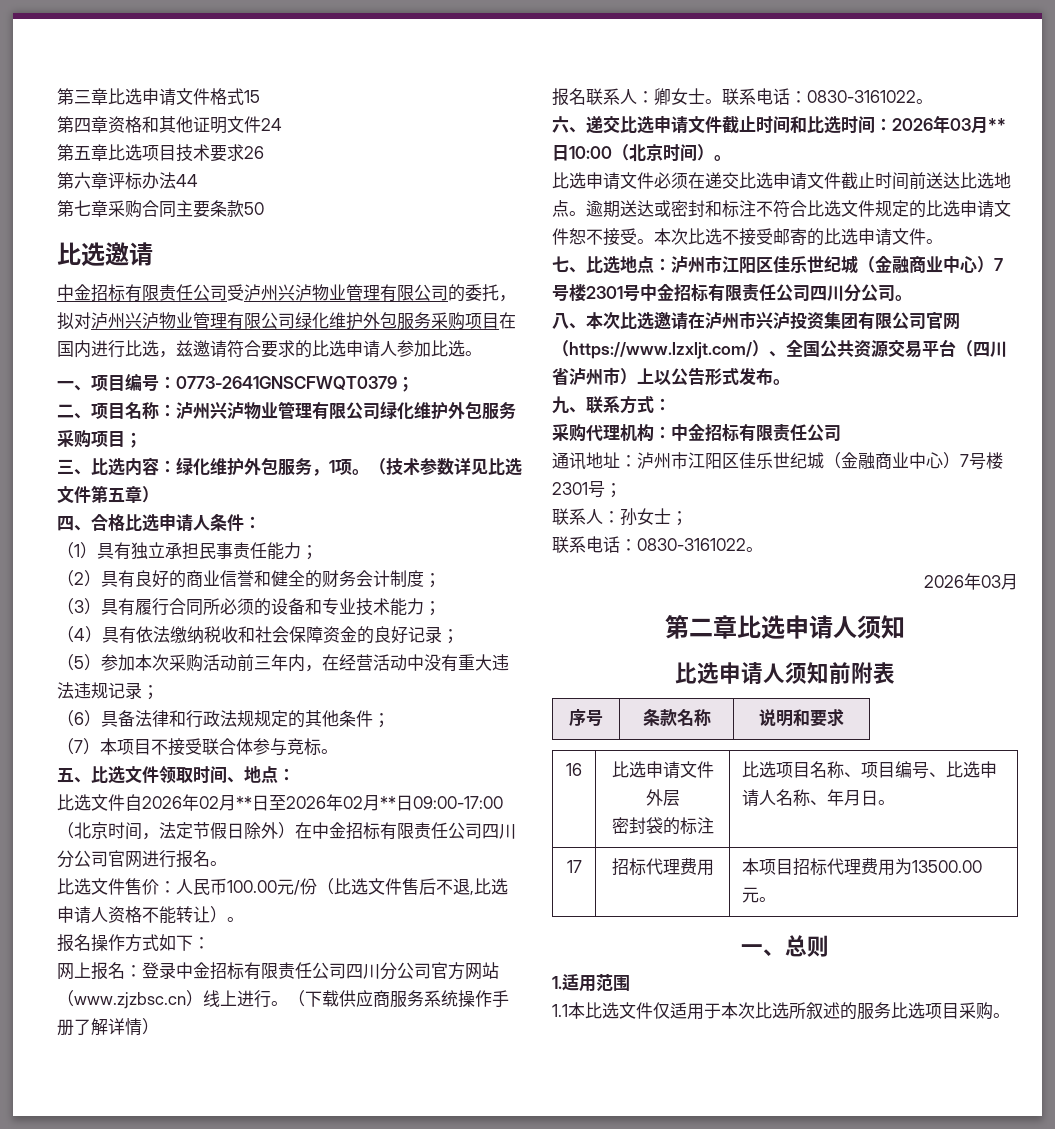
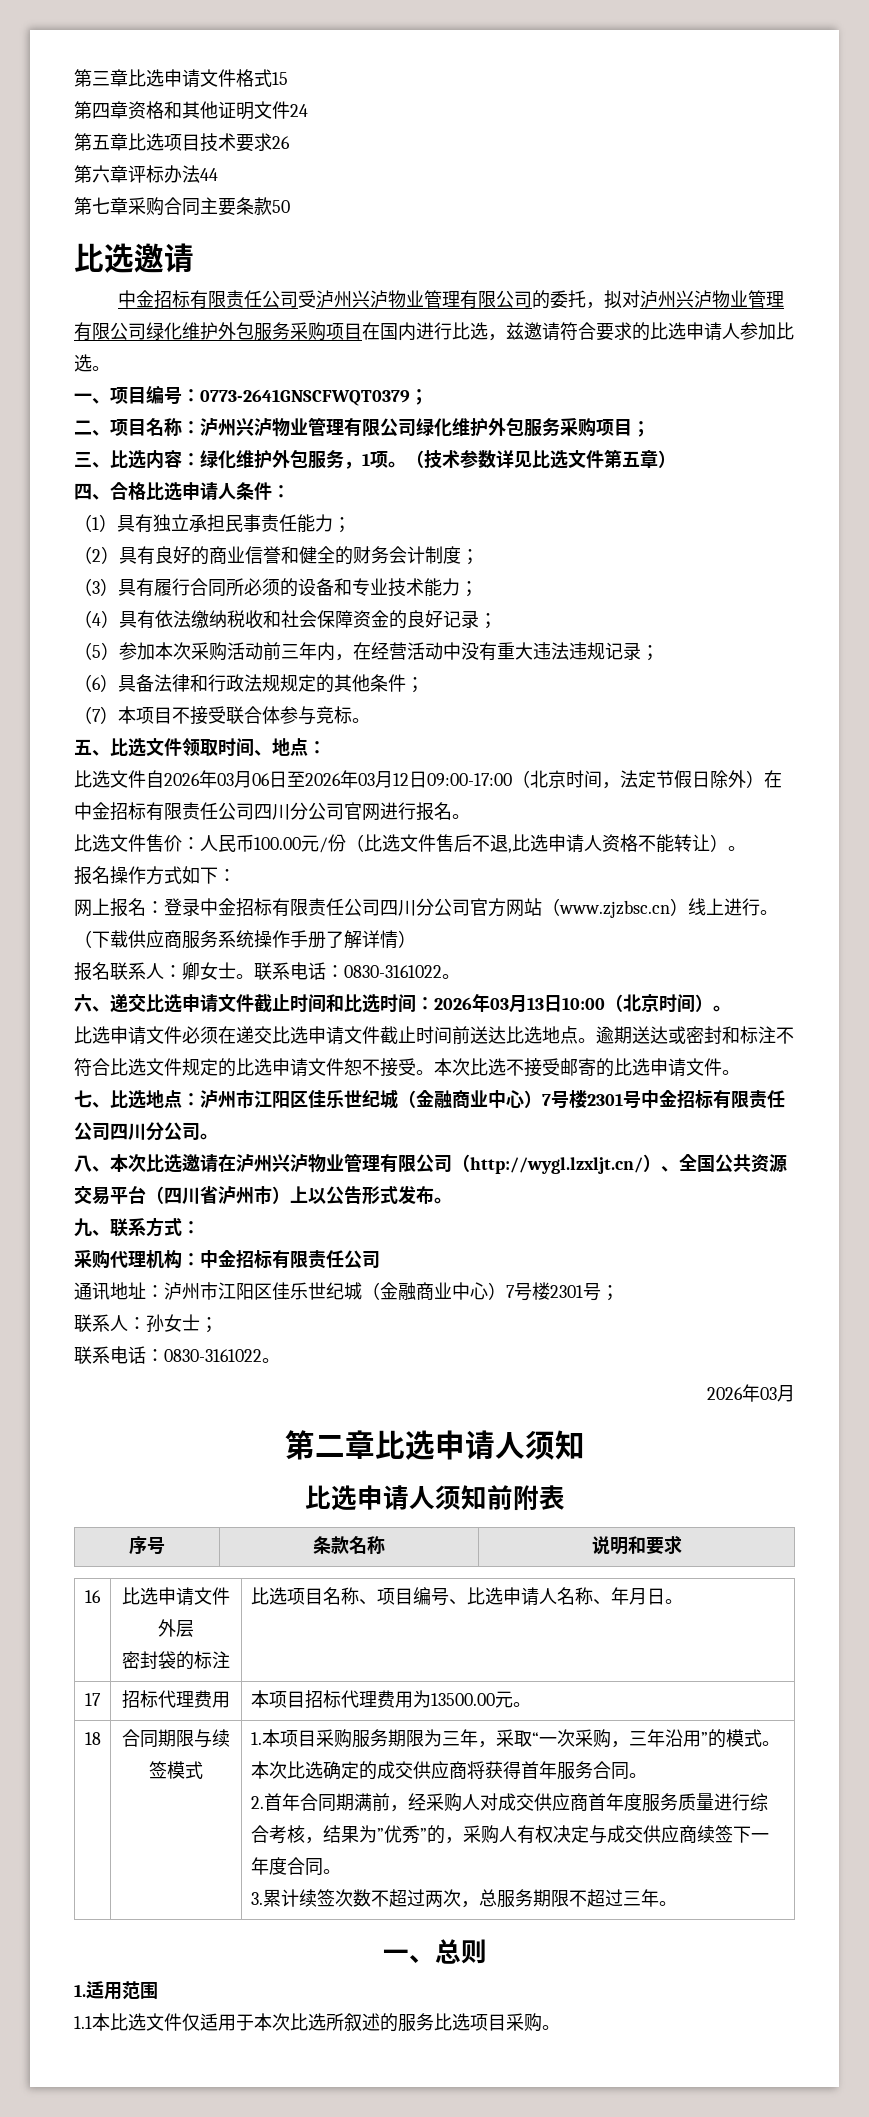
[199,794,396,811] 02月**日至2026年02月** -> [217,770,409,788] 03月06日至2026年03月12
[988,118,1006,131] ** -> [527,997,544,1010] 13
[739,311,960,330] [552,340,752,359] 市兴泸投资集团有限公司官网（https://www.lzxljt.com/ -> [272,1153,643,1174] 兴泸物业管理有限公司（http://wygl.lzxljt.cn/
(777, 899) none -> [84,1732,101,1745] [122,1729,230,1748] [149,1761,203,1779] [250,1729,780,1748] [250,1761,647,1780] [250,1793,768,1812] [250,1825,769,1844] [250,1857,341,1876] [250,1889,677,1908] // 18 | 合同期限与续签模式 | 1.本项目采购服务期限为三年，采取“一次采购，三年沿用”的模式。本次比选确定的成交供应商将获得首年服务合同。 // 2.首年合同期满前，经采购人对成交供应商首年度服务质量进行综合考核，结果为”优秀”的，采购人有权决定与成交供应商续签下一年度合同。 // 3.累计续签次数不超过两次，总服务期限不超过三年。

